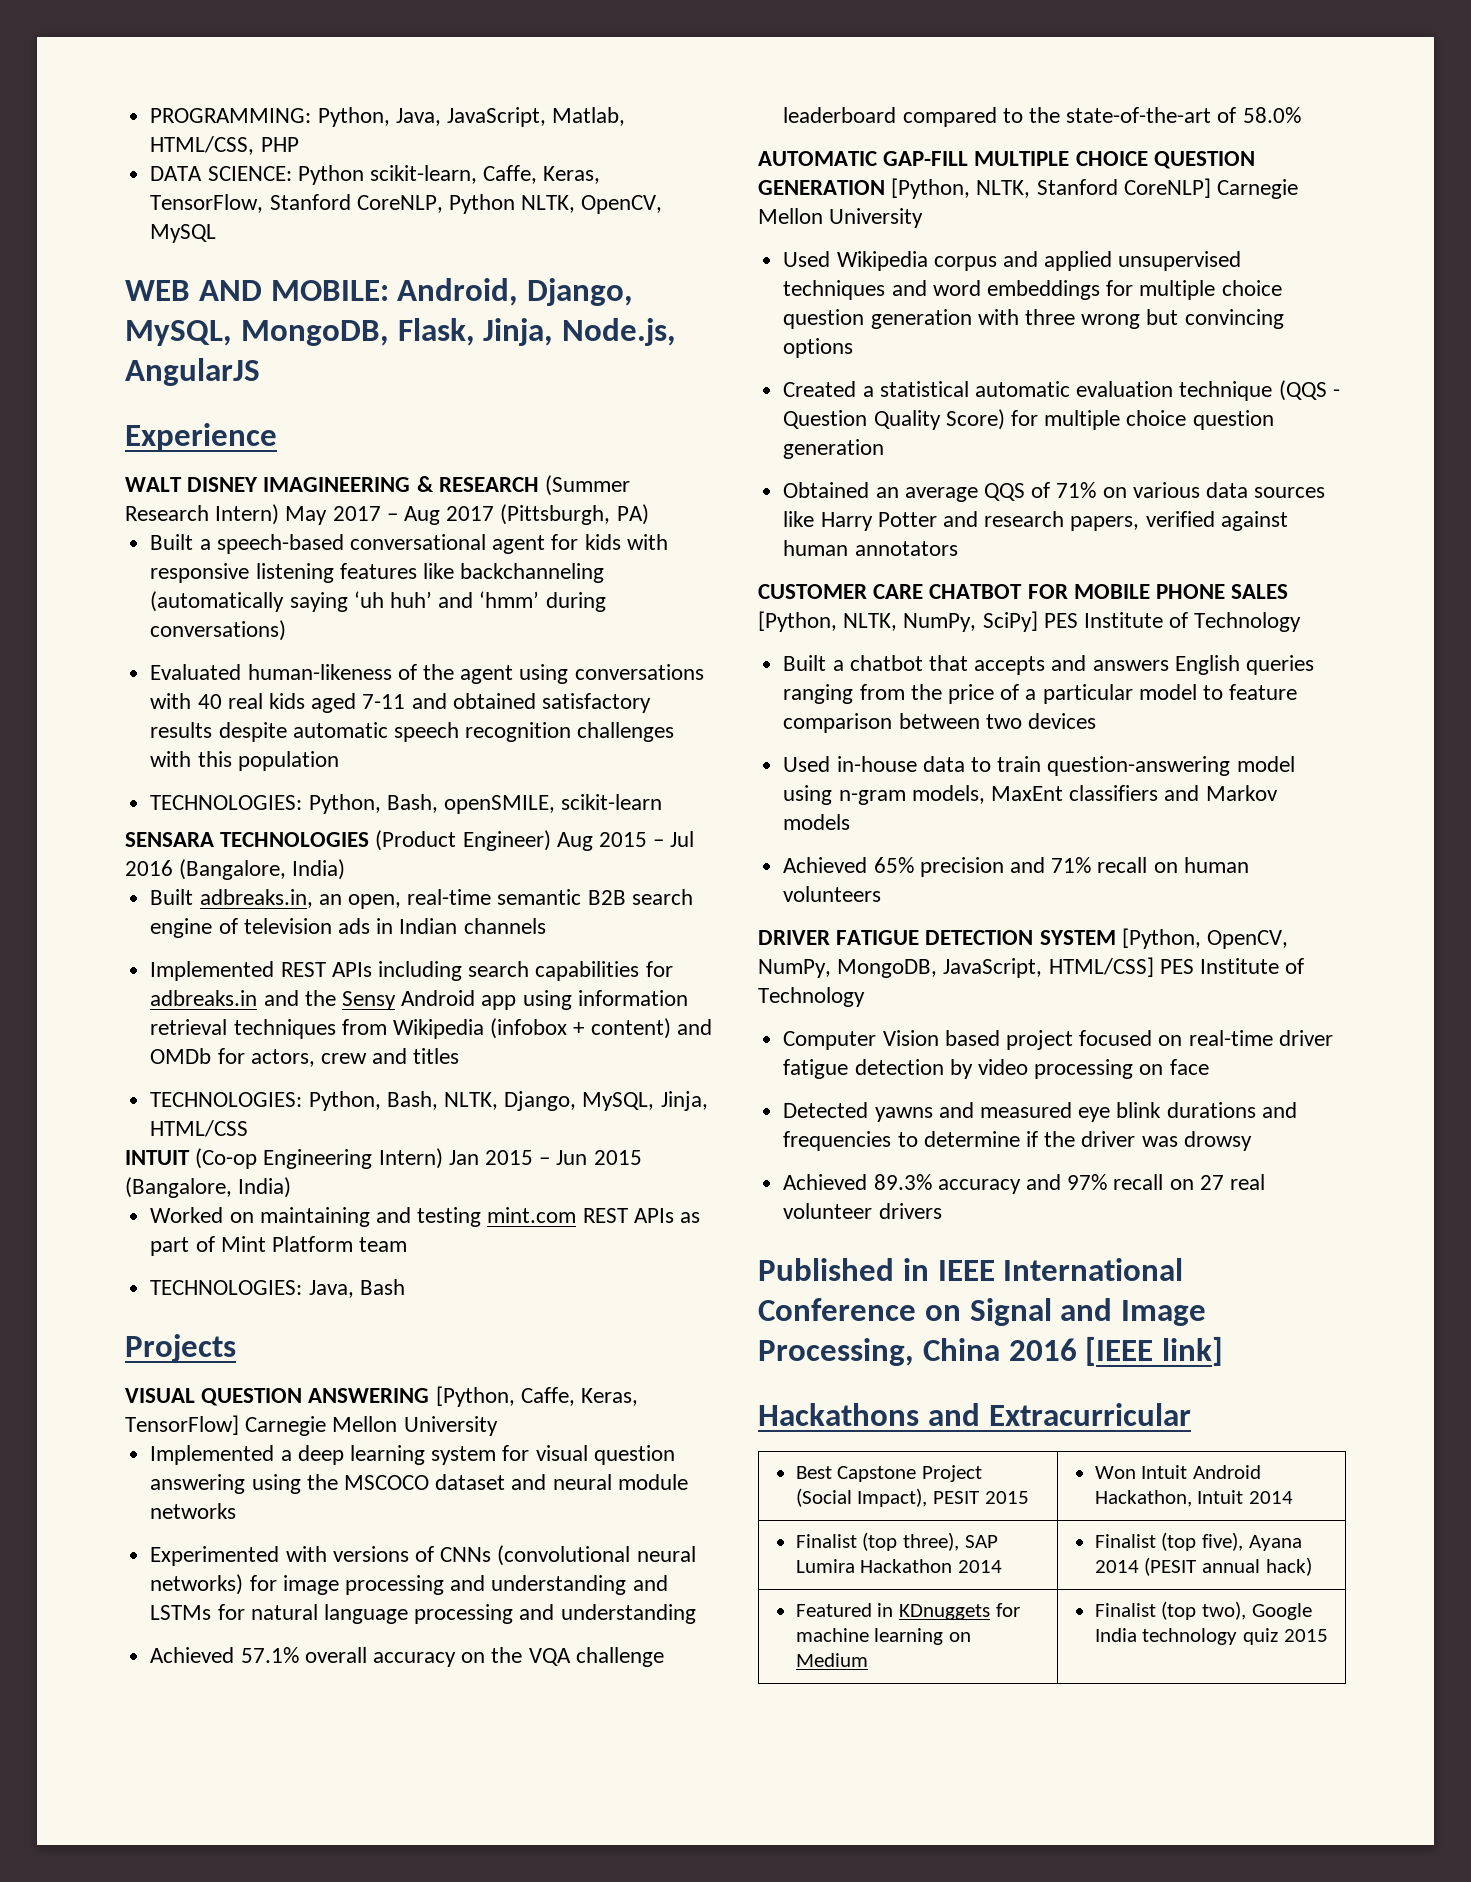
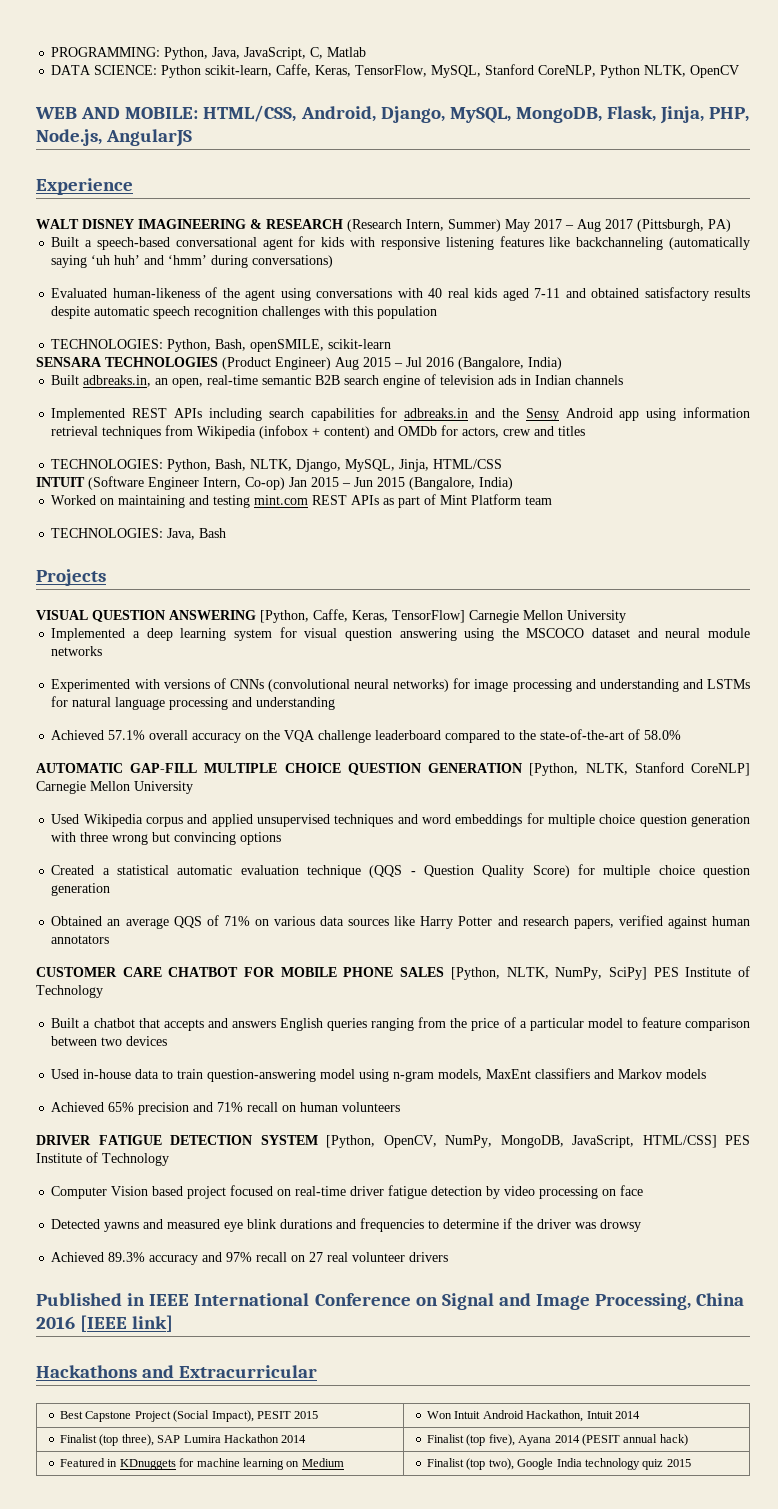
[552,107,626,126] [150,136,299,155] Matlab, HTML/CSS, PHP -> [310,47,367,59] C, Matlab
(264, 203) none -> [431,65,482,78] MySQL,
[581,195,663,214] [150,224,217,243] OpenCV, MySQL -> [690,65,740,78] OpenCV
(389, 290) none -> [203,105,297,122] HTML/CSS,
(554, 332) none -> [709,107,750,122] PHP,
[545,475,631,496] [125,504,280,525] (Summer Research Intern) -> [347,219,501,232] (Research Intern, Summer)
[195,1148,443,1169] (Co-op Engineering Intern) -> [88,476,285,490] (Software Engineer Intern, Co-op)

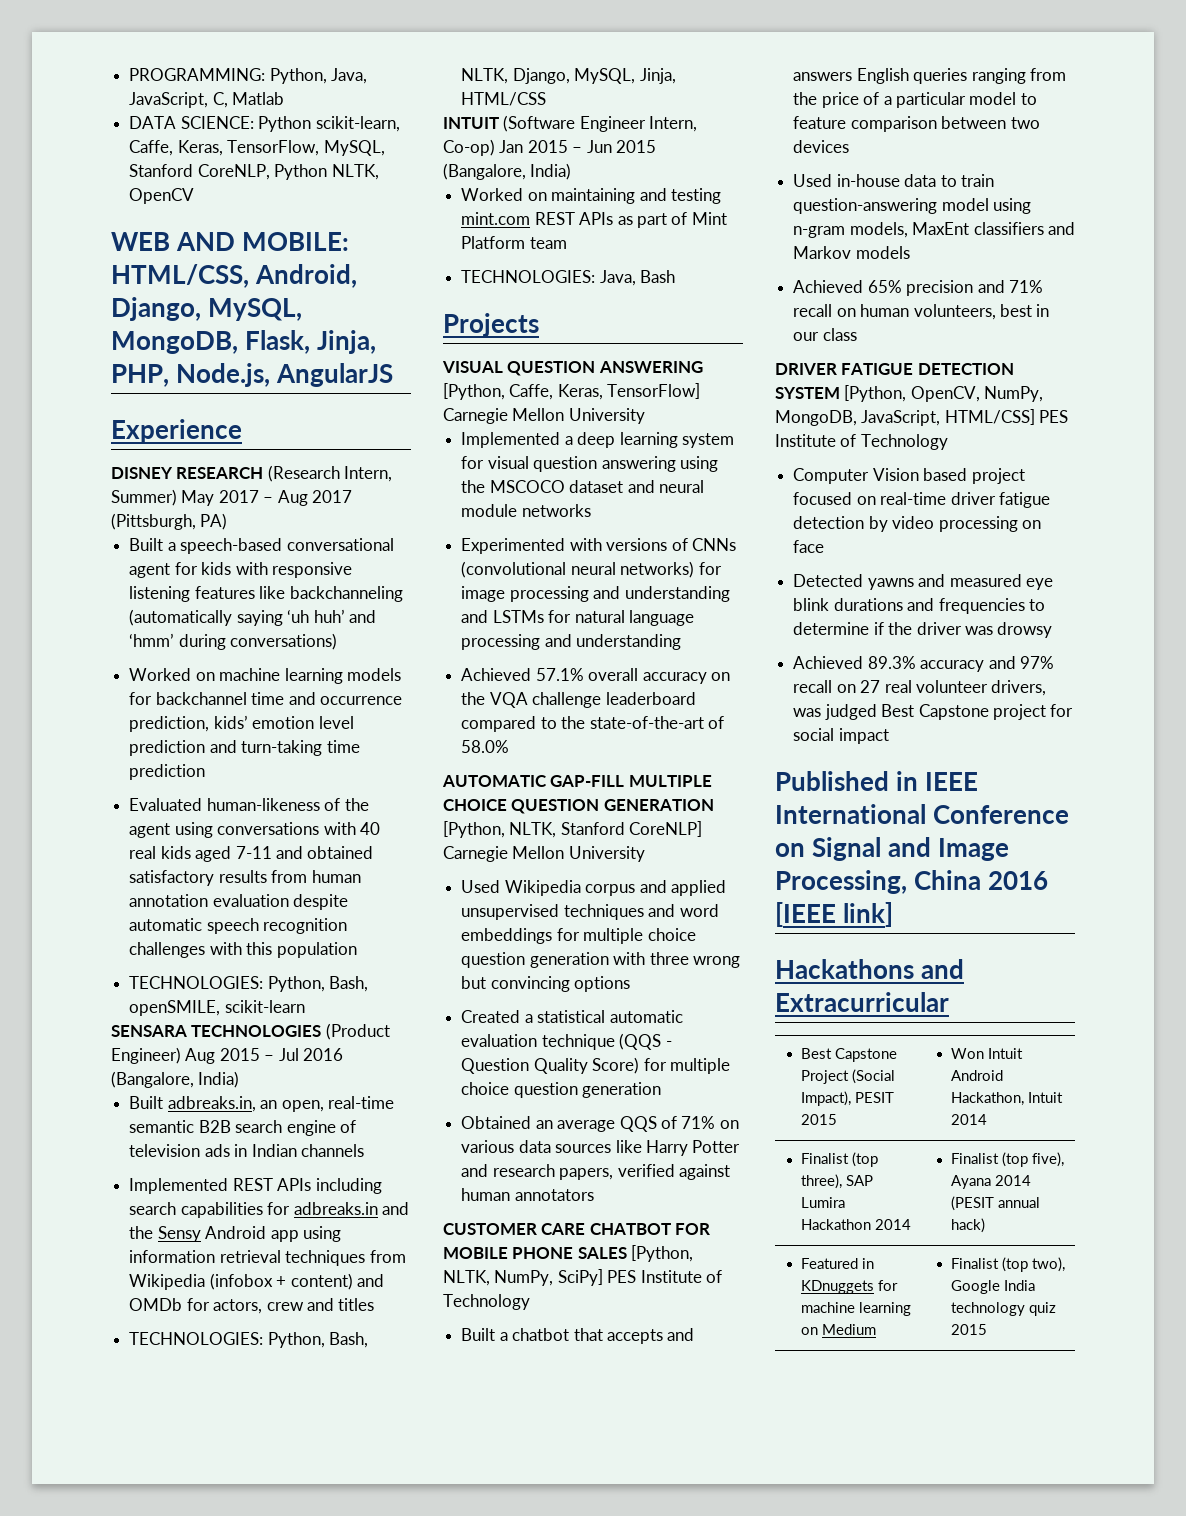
[36,219,262,229] WALT DISNEY IMAGINEERING & -> [111,467,173,479] DISNEY
(334, 261) none -> [129,668,401,684] [129,692,402,705] [129,715,354,732] [129,740,360,756] [129,764,206,780] // Worked on machine learning models for backchannel time and occurrence prediction, kids’ emotion level prediction and turn-taking time prediction
(751, 293) none -> [271,870,361,883] [129,894,289,907] from human annotation evaluation
[342,1102,401,1112] volunteers -> [913,304,1050,320] [793,328,857,341] volunteers, best in our class
[409,1252,449,1262] drivers -> [991,680,1047,696] [793,704,1074,720] [793,728,889,744] drivers, was judged Best Capstone project for social impact

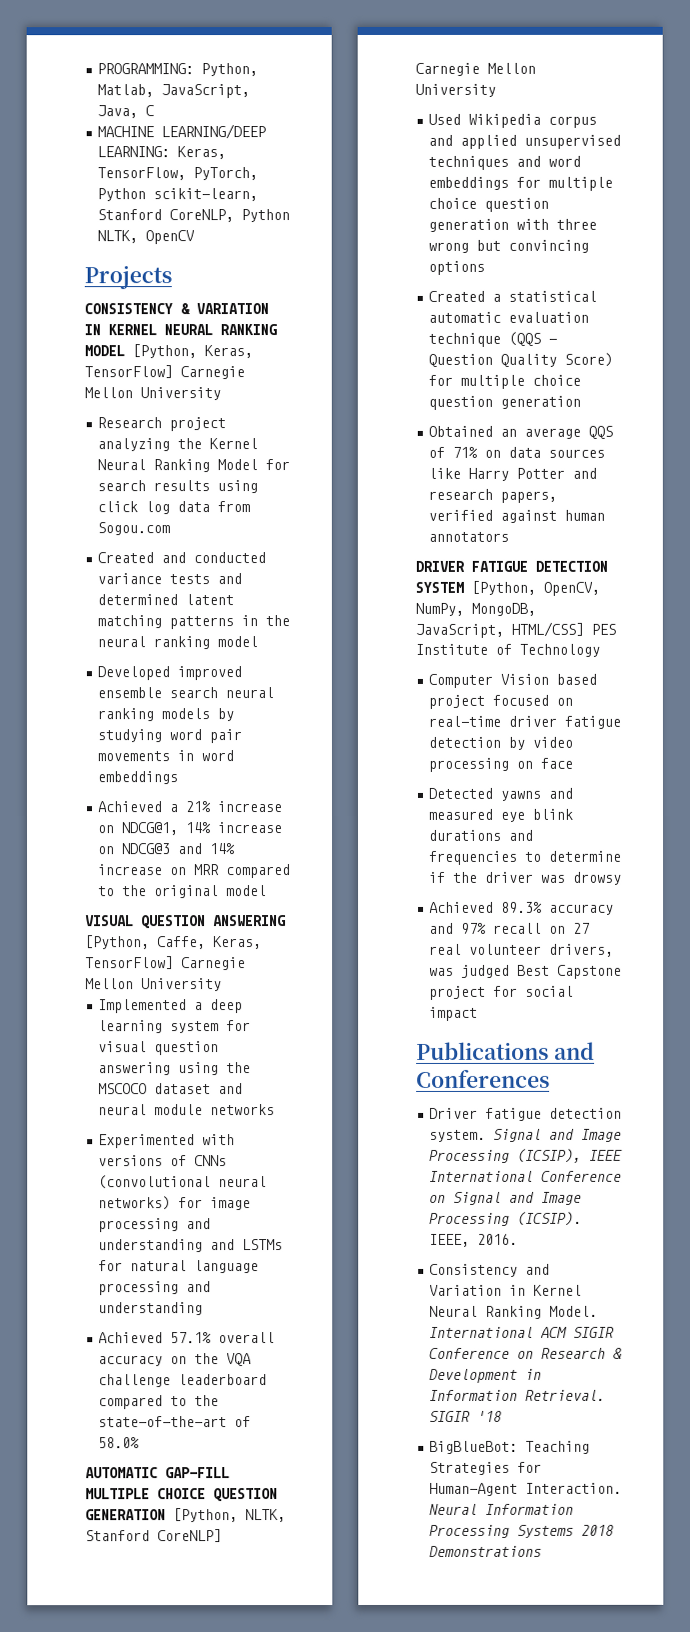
[331,68,368,84] [129,92,285,108] [129,116,400,132] [129,140,385,156] Java, JavaScript, C, Matlab // DATA SCIENCE: Python scikit-learn, Caffe, Keras, TensorFlow, MySQL, -> [97,84,251,99] [97,105,155,119] [97,124,267,140] [97,146,227,160] [97,167,259,181] [97,188,259,202] Matlab, JavaScript, Java, C // MACHINE LEARNING/DEEP LEARNING: Keras, TensorFlow, PyTorch, Python scikit-learn,
[111,232,350,251] [111,264,358,288] [111,297,303,321] [111,330,377,354] [111,363,394,387] [111,419,242,443] [111,465,393,482] [111,489,353,506] [111,513,228,530] [129,538,394,554] [129,562,352,578] [129,586,403,602] [129,609,376,626] [129,633,338,650] [129,668,401,684] [129,692,402,705] [129,715,354,732] [129,740,360,756] [129,764,206,780] [129,798,369,811] [129,822,380,838] [129,846,374,862] [129,870,361,886] [129,894,349,910] [129,918,348,934] [129,942,357,958] [129,976,369,992] [129,1000,305,1016] [111,1023,390,1040] [111,1047,344,1064] [111,1071,240,1088] [129,1096,394,1112] [129,1120,356,1136] [129,1144,364,1157] [129,1178,382,1194] [129,1202,409,1218] [129,1226,341,1242] [129,1250,406,1266] [129,1273,384,1290] [129,1298,375,1314] [129,1332,369,1348] [461,68,676,84] [461,92,547,106] [443,115,698,132] [443,139,657,156] [443,163,572,180] [461,188,721,204] [461,212,727,228] [461,236,567,249] [461,270,676,286] [443,313,539,337] WEB AND MOBILE: HTML/CSS, Android, Django, MySQL, MongoDB, Flask, Jinja, PHP, Node.js, AngularJS // Experience // DISNEY RESEARCH (Research Intern, Summer) May 2017 – Aug 2017 (Pittsburgh, PA) // Built a speech-based conversational agent for kids with responsive listening features like backchanneling (automatically saying ‘uh huh’ and ‘hmm’ during conversations) // Worked on machine learning models for backchannel time and occurrence prediction, kids’ emotion level prediction and turn-taking time prediction // Evaluated human-likeness of the agent using conversations with 40 real kids aged 7-11 and obtained satisfactory results from human annotation evaluation despite automatic speech recognition challenges with this population // TECHNOLOGIES: Python, Bash, openSMILE, scikit-learn // SENSARA TECHNOLOGIES (Product Engineer) Aug 2015 – Jul 2016 (Bangalore, India) // Built adbreaks.in, an open, real-time semantic B2B search engine of television ads in Indian channels // Implemented REST APIs including search capabilities for adbreaks.in and the Sensy Android app using information retrieval techniques from Wikipedia (infobox + content) and OMDb for actors, crew and titles // TECHNOLOGIES: Python, Bash, NLTK, Django, MySQL, Jinja, HTML/CSS // INTUIT (Software Engineer Intern, Co-op) Jan 2015 – Jun 2015 (Bangalore, India) // Worked on maintaining and testing mint.com REST APIs as part of Mint Platform team // TECHNOLOGIES: Java, Bash // Projects -> [84,265,172,290] [84,303,269,315] [84,324,277,336] [84,344,253,359] [84,365,245,380] [84,387,221,401] [97,417,227,432] [97,438,259,452] [97,459,291,473] [97,480,259,494] [97,501,251,515] [97,522,171,536] [97,552,267,564] [97,573,243,585] [97,594,235,606] [97,615,291,630] [97,636,259,650] [97,666,243,681] [97,687,275,699] [97,708,235,722] [97,729,243,744] [97,750,235,762] [97,771,179,785] [97,801,283,813] [98,822,284,836] [98,843,237,855] [98,864,292,879] [98,885,268,899] Projects // CONSISTENCY & VARIATION IN KERNEL NEURAL RANKING MODEL [Python, Keras, TensorFlow] Carnegie Mellon University // Research project analyzing the Kernel Neural Ranking Model for search results using click log data from Sogou.com // Created and conducted variance tests and determined latent matching patterns in the neural ranking model // Developed improved ensemble search neural ranking models by studying word pair movements in word embeddings // Achieved a 21% increase on NDCG@1, 14% increase on NDCG@3 and 14% increase on MRR compared to the original model
[461,1140,515,1153] various -> (502, 453) none
[443,1223,711,1235] [443,1245,694,1262] [443,1269,723,1286] [443,1294,530,1310] [461,1328,695,1344] [793,68,1066,84] [793,92,1037,108] [793,116,1040,132] [793,140,850,153] [793,174,994,187] [793,198,1032,214] [793,222,1075,238] [793,246,910,259] [793,280,1043,296] [793,304,1050,320] [793,328,857,341] // CUSTOMER CARE CHATBOT FOR MOBILE PHONE SALES [Python, NLTK, NumPy, SciPy] PES Institute of Technology // Built a chatbot that accepts and answers English queries ranging from the price of a particular model to feature comparison between two devices // Used in-house data to train question-answering model using n-gram models, MaxEnt classifiers and Markov models // Achieved 65% precision and 71% recall on human volunteers, best in our class -> (510, 536) none
[775,771,919,791] Published in -> [416,1041,595,1060] [416,1069,550,1088] [429,1107,623,1121] [429,1128,623,1142] [429,1148,583,1163] Publications and Conferences // Driver fatigue detection system. Signal and Image Processing (ICSIP),
[775,870,1049,894] [775,902,894,927] [775,959,965,979] [775,992,949,1012] [800,1048,897,1062] [800,1069,895,1084] [800,1091,894,1106] [800,1114,837,1125] [950,1048,1023,1059] [950,1070,1003,1081] [950,1092,1063,1106] [950,1114,987,1125] [800,1152,878,1167] [800,1174,873,1189] [800,1197,845,1208] [800,1219,911,1230] [950,1152,1064,1167] [950,1175,1031,1189] [950,1196,1040,1211] [950,1218,985,1233] [800,1258,874,1269] [800,1280,898,1294] [800,1302,911,1316] [800,1324,876,1335] [950,1257,1065,1272] [950,1280,1035,1294] [950,1302,1056,1316] [950,1324,987,1335] Processing, China 2016 [IEEE link] // Hackathons and Extracurricular // Best Capstone Project (Social Impact), PESIT 2015 | Won Intuit Android Hackathon, Intuit 2014 // Finalist (top three), SAP Lumira Hackathon 2014 | Finalist (top five), Ayana 2014 (PESIT annual hack) // Featured in KDnuggets for machine learning on Medium | Finalist (top two), Google India technology quiz 2015 -> [429,1211,583,1226] [429,1233,519,1247] [429,1263,551,1277] [429,1284,583,1296] [429,1305,599,1319] [429,1326,616,1338] [429,1347,623,1359] [429,1368,543,1383] [429,1389,607,1401] [429,1410,503,1422] [429,1440,591,1454] [429,1461,543,1475] [429,1482,623,1496] [429,1503,575,1515] [429,1524,615,1538] [429,1545,543,1557] Processing (ICSIP). IEEE, 2016. // Consistency and Variation in Kernel Neural Ranking Model. International ACM SIGIR Conference on Research & Development in Information Retrieval. SIGIR '18 // BigBlueBot: Teaching Strategies for Human-Agent Interaction. Neural Information Processing Systems 2018 Demonstrations

